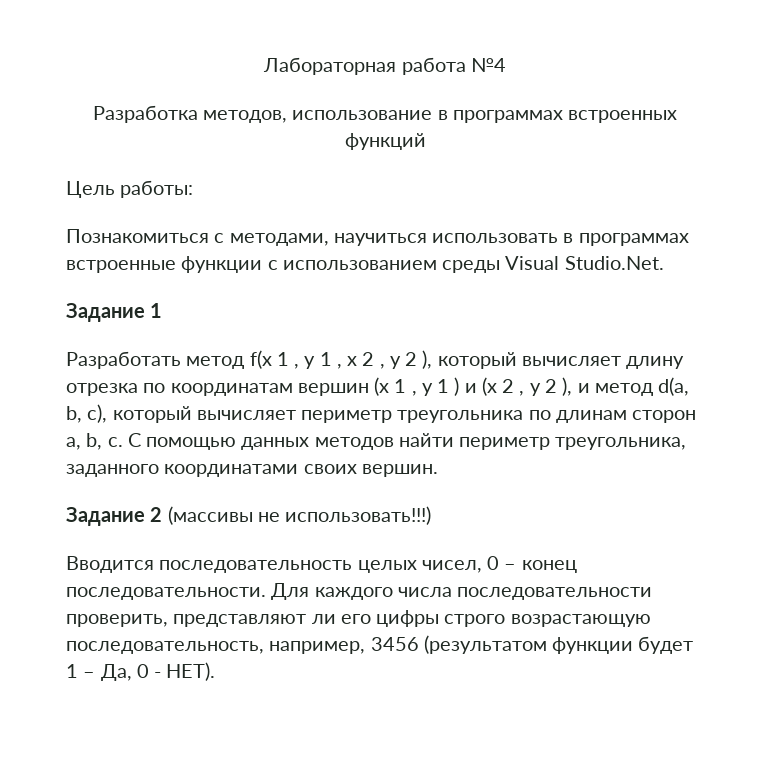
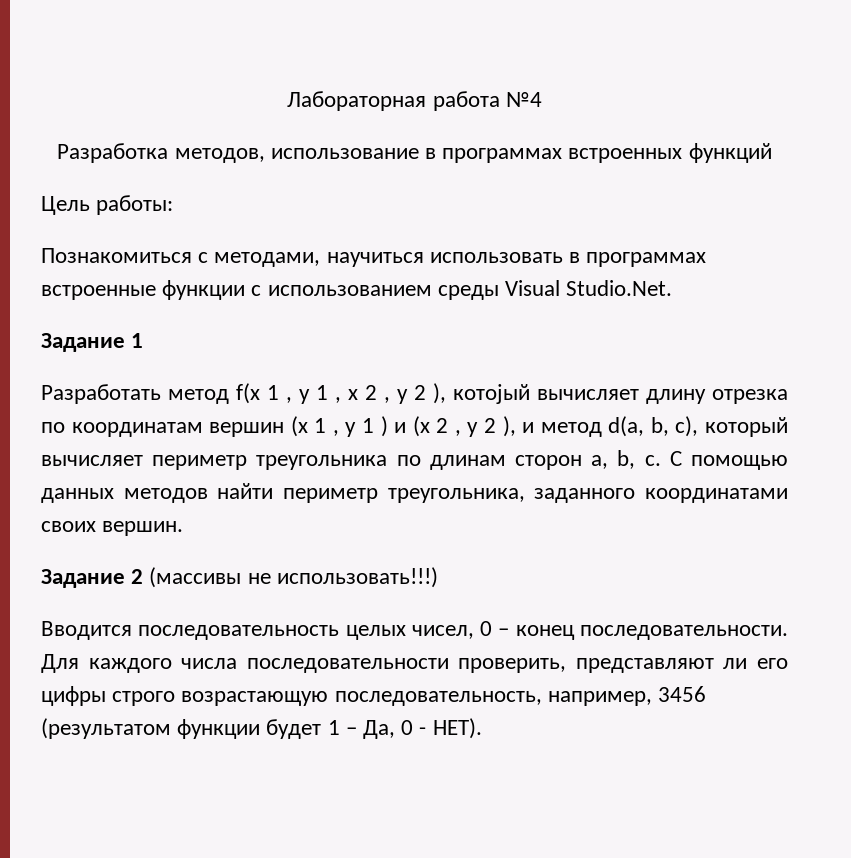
[437,352,517,369] который -> [453,384,530,404] котоjый

